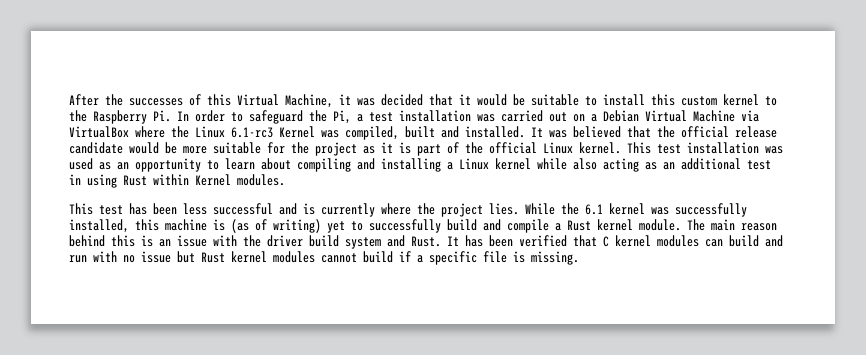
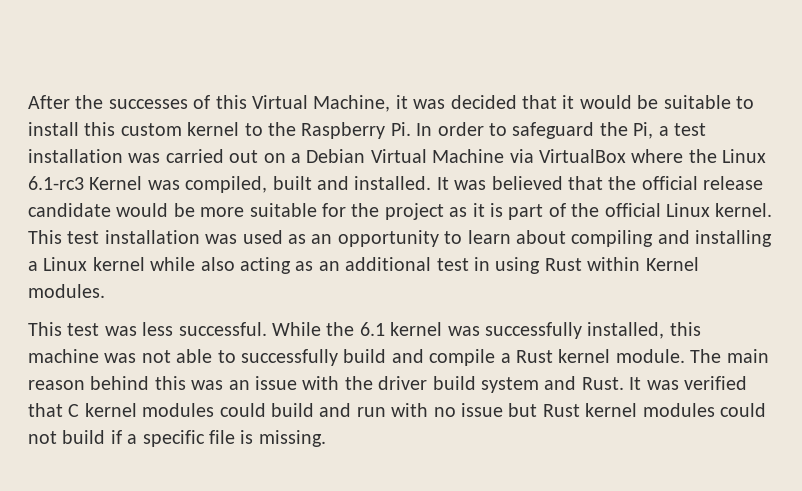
[129,203,519,217] has been less successful and is currently where the project lies. -> [104,322,267,336] was less successful.
[213,219,345,233] is (as of writing) yet -> [104,349,213,363] was not able
[141,235,153,247] is -> [191,380,224,390] was
[465,235,513,247] has been -> [646,380,679,390] was
[705,239,723,247] can -> [219,403,266,417] could
[321,253,357,263] cannot -> [719,403,766,417] [28,431,57,444] could not

